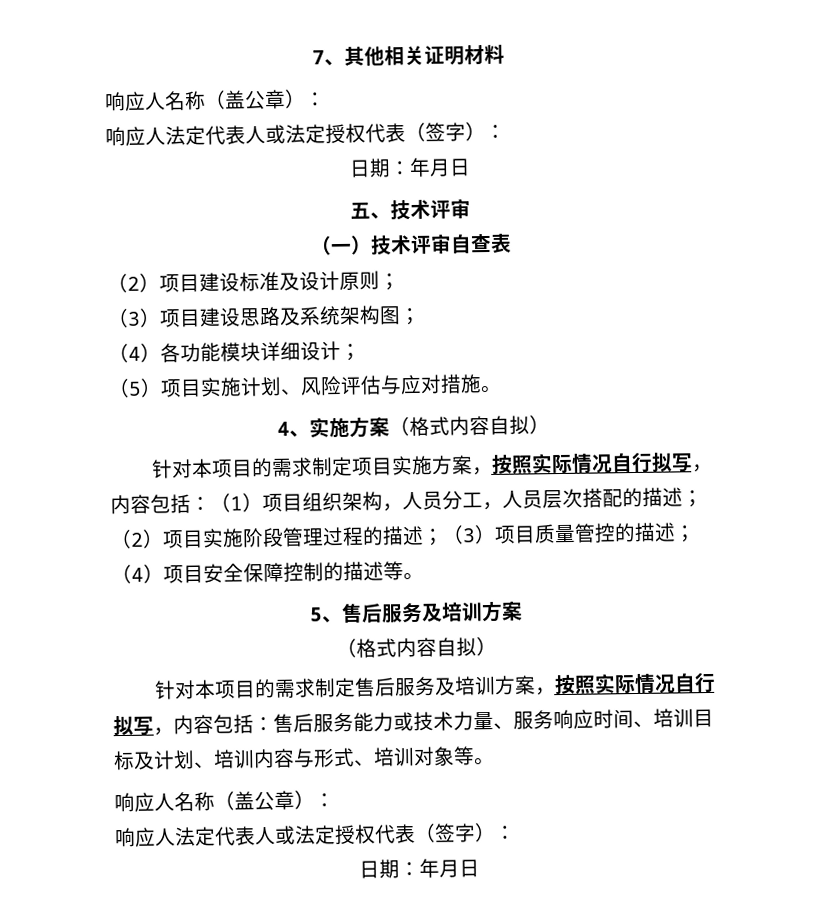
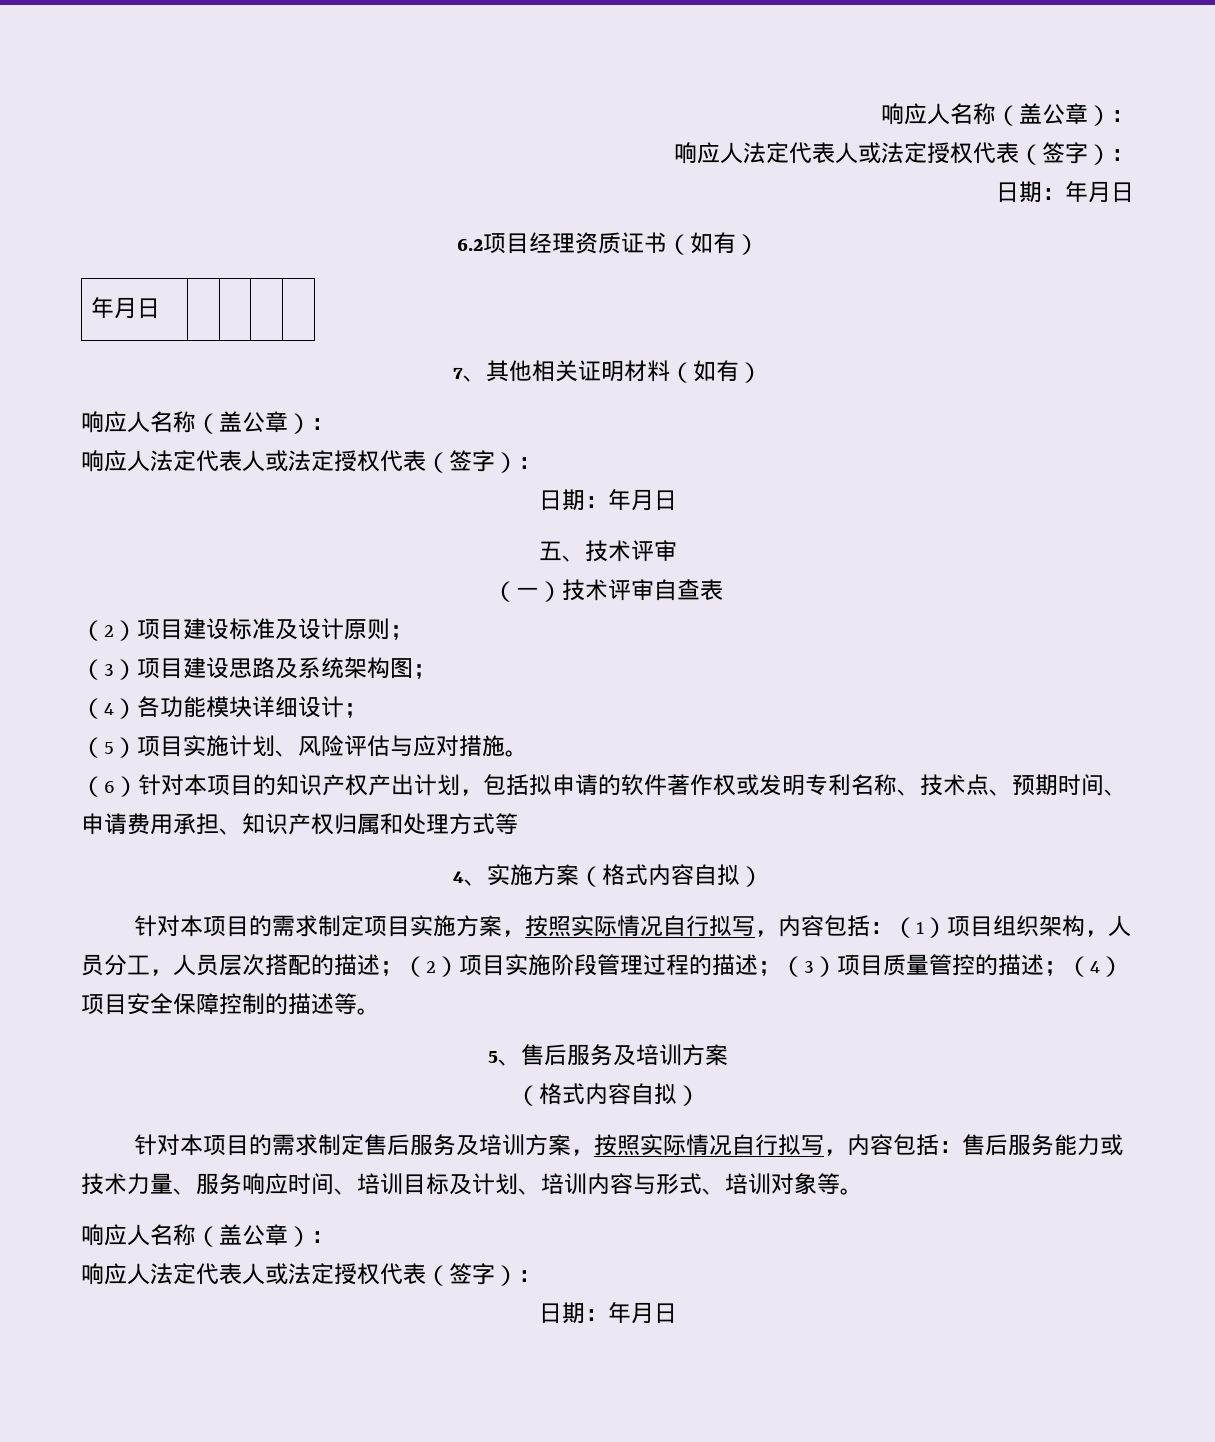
(311, 57) none -> [881,103,1134,126] [674,142,1134,165] [996,181,1134,203] [456,232,759,255] [91,297,161,319] 响应人名称（盖公章）： // 响应人法定代表人或法定授权代表（签字）： // 日期：年月日 // 6.2项目经理资质证书（如有） // 年月日 | | | | //
(505, 54) none -> [670,360,762,383] （如有）
(502, 389) none -> [81,774,1127,797] [81,813,518,835] // （6）针对本项目的知识产权产出计划，包括拟申请的软件著作权或发明专利名称、技术点、预期时间、申请费用承担、知识产权归属和处理方式等

